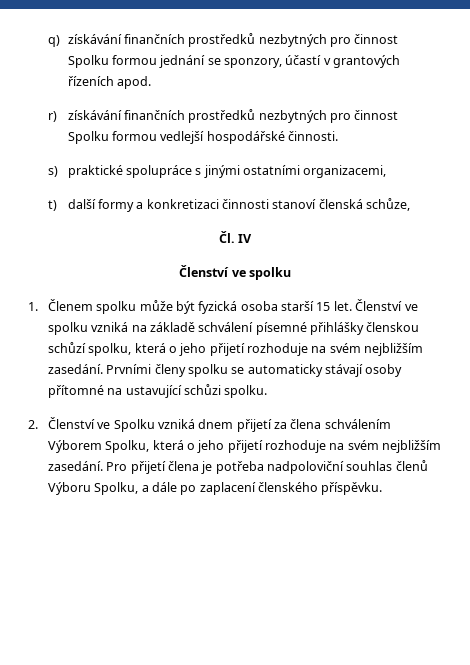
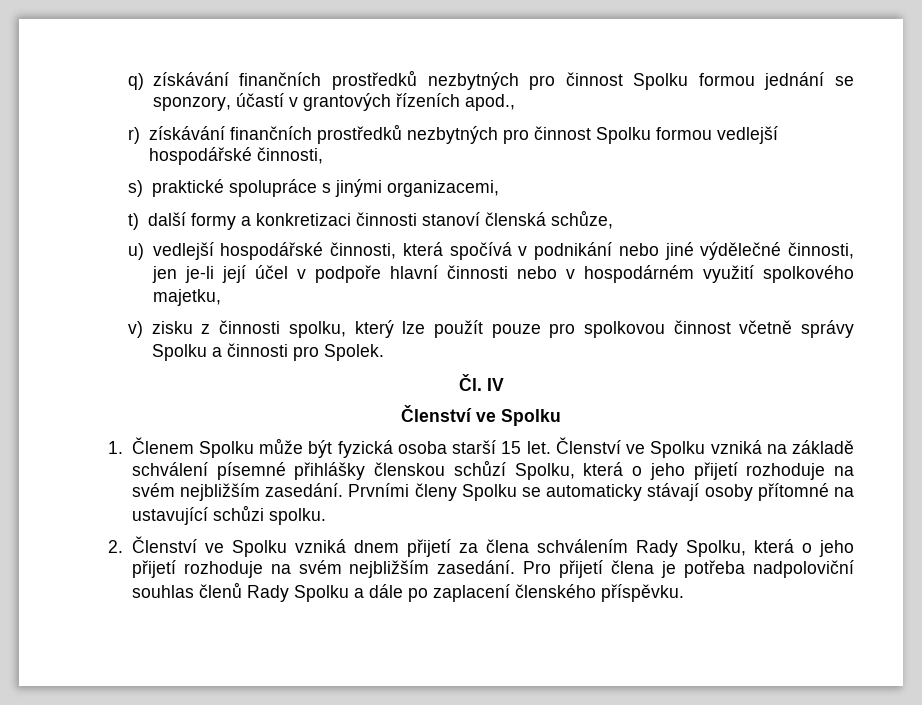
[116,76,151,89] apod. -> [464,94,515,111] apod.,
[288,131,339,141] činnosti. -> [256,147,323,164] činnosti,
[243,165,301,175] ostatními -> (382, 188) none
(411, 204) none -> [127,242,854,260] [151,265,854,283] [152,289,221,306] [127,320,854,338] [151,343,384,361] // u) vedlejší hospodářské činnosti, která spočívá v podnikání nebo jiné výdělečné činnosti, jen je-li její účel v podpoře hlavní činnosti nebo v hospodárném využití spolkového majetku, // v) zisku z činnosti spolku, který lze použít pouze pro spolkovou činnost včetně správy Spolku a činnosti pro Spolek.
[248,267,291,280] spolku -> [501,409,561,426] Spolku
[96,301,137,314] spolku -> [198,441,254,458] Spolku
[47,322,88,335] spolku -> [650,441,706,458] Spolku
[88,343,132,356] spolku, -> [514,463,575,480] Spolku,
[187,364,228,377] spolku -> [461,484,517,501] Spolku
[47,440,102,453] Výborem -> [635,540,678,557] Rady
[47,482,139,495] Výboru Spolku, -> [246,585,349,602] Rady Spolku

